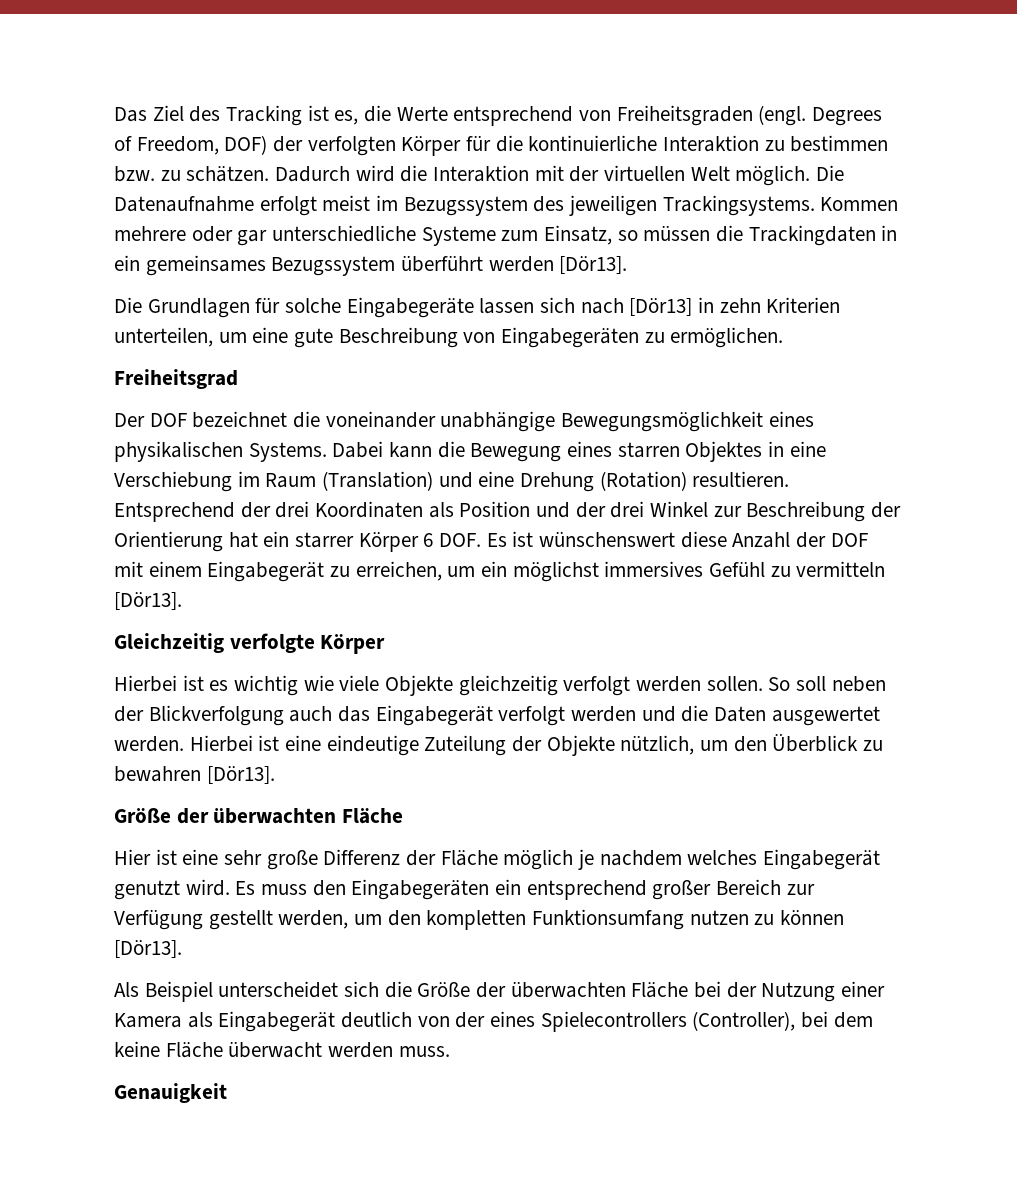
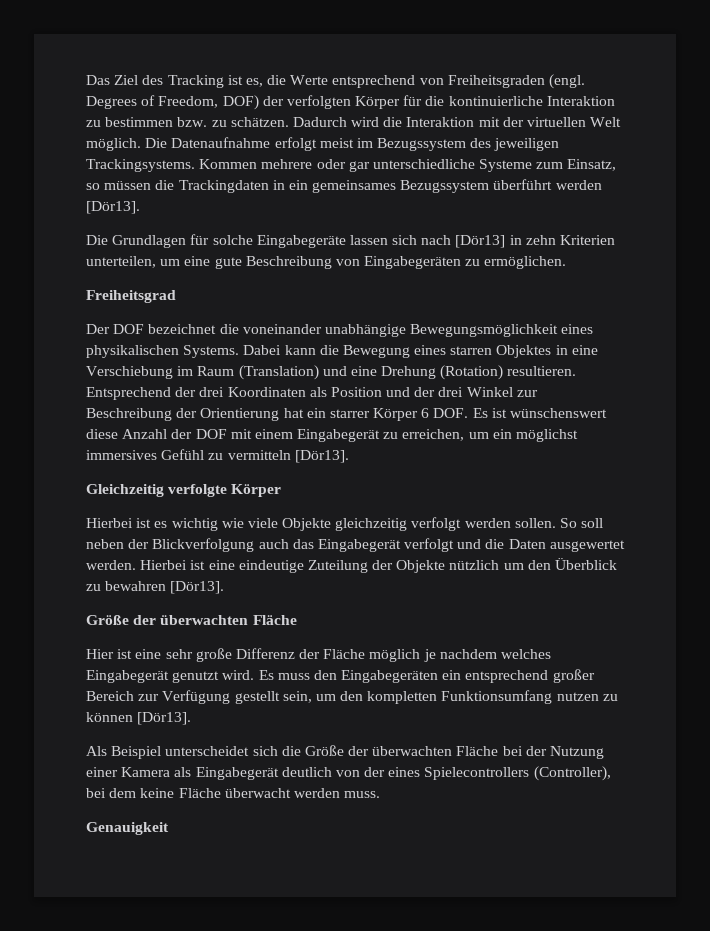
[571,706,637,722] werden -> (455, 545) none
[620,735,695,755] nützlich, -> [449,560,500,570] nützlich
[278,910,349,929] werden, -> [282,691,312,703] sein,

